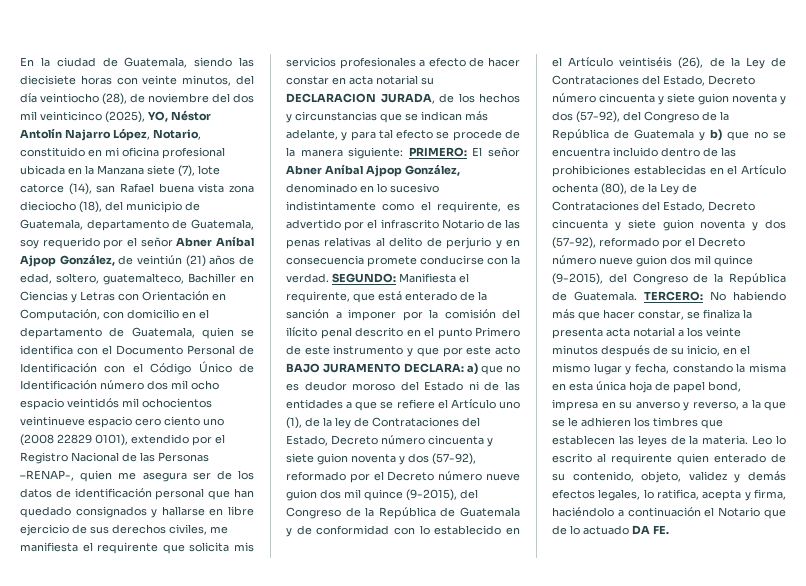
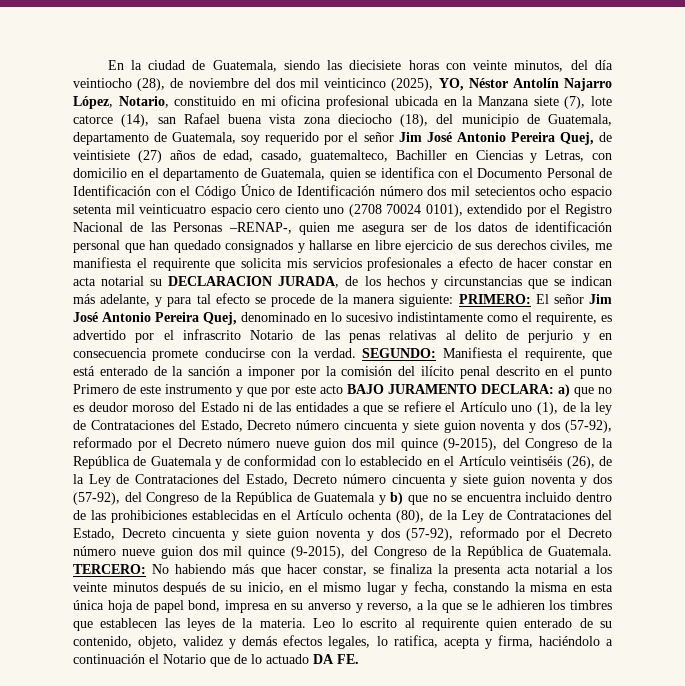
[176,236,254,247] [20,254,206,267] Abner Aníbal Ajpop González, de veintiún (21) -> [398,132,613,145] [73,150,162,163] Jim José Antonio Pereira Quej, de veintisiete (27)
[56,273,99,284] soltero, -> [261,150,303,162] casado,
[80,291,226,301] [20,309,100,321] Letras con Orientación en Computación, -> [545,150,585,162] Letras,
(188, 384) none -> [474,186,535,196] setecientos
[67,398,212,408] [20,416,85,426] veintidós mil ochocientos veintinueve -> [73,204,207,214] setenta mil veinticuatro
[20,434,92,446] (2008 22829 -> [348,204,422,217] (2708 70024
[286,164,460,177] Abner Aníbal Ajpop González, -> [588,294,612,304] [73,312,237,325] Jim José Antonio Pereira Quej,

